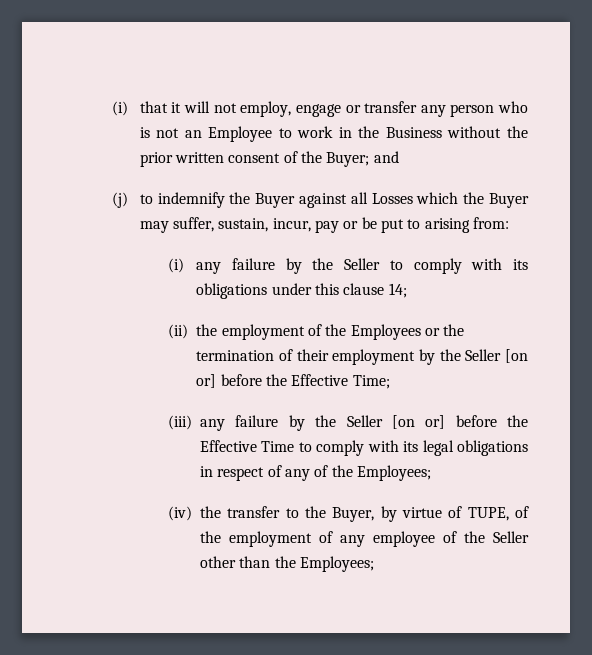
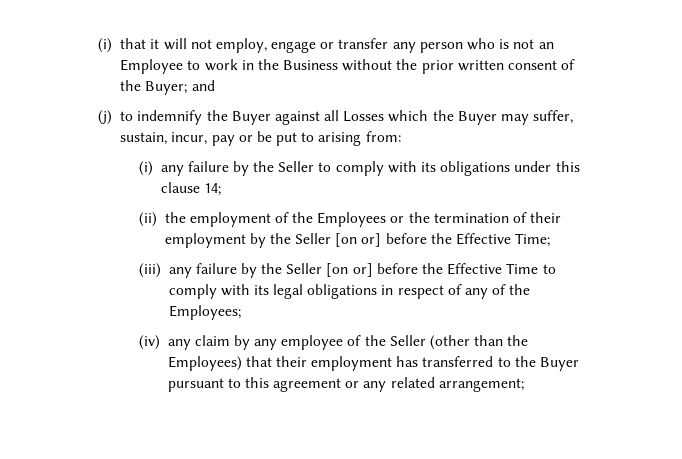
[200,506,529,522] [200,531,334,547] the transfer to the Buyer, by virtue of TUPE, of the employment of -> [167,335,250,350] any claim by
[200,556,237,568] other -> [430,335,471,350] (other
[299,556,374,572] Employees; -> [167,356,580,371] [167,377,524,392] Employees) that their employment has transferred to the Buyer pursuant to this agreement or any related arrangement;

